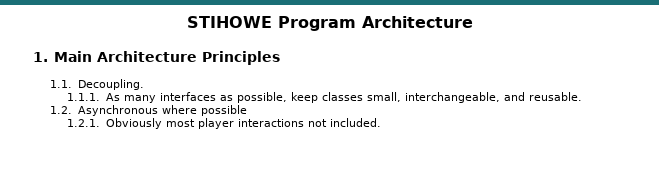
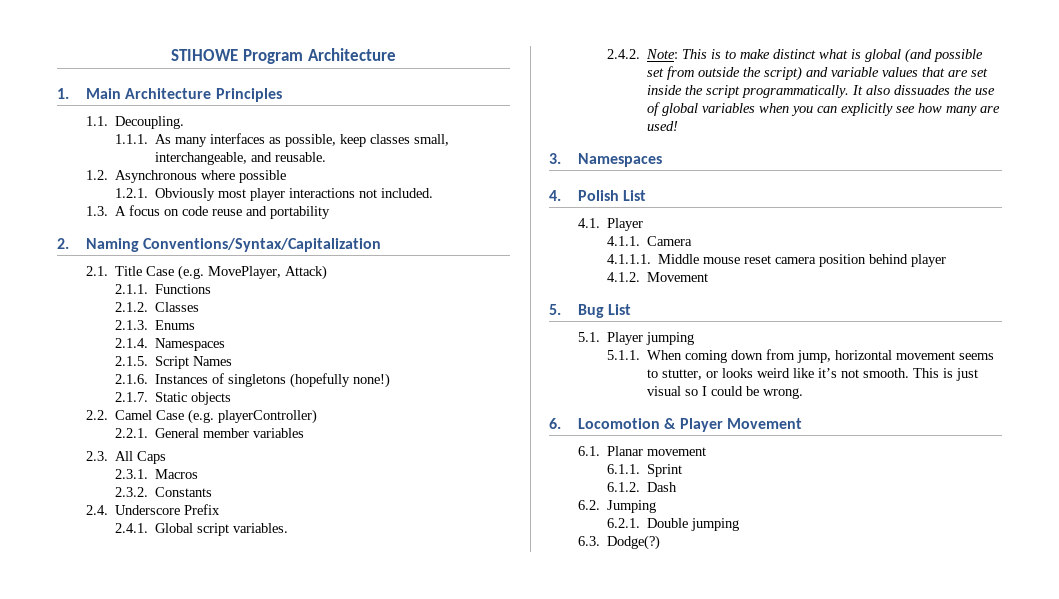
(381, 122) none -> [85,205,331,219] [57,238,382,252] [85,265,328,280] [114,284,212,294] [114,302,200,312] [114,320,196,330] [114,338,226,351] [114,356,233,369] [114,373,391,388] [114,392,232,405] [85,409,318,424] [114,428,305,438] [85,451,167,464] [114,469,199,479] [114,487,213,497] [85,504,221,515] [114,523,289,536] [606,48,984,63] [647,66,989,81] [647,85,996,98] [647,102,1001,116] [647,121,679,131] [549,153,662,167] [549,190,647,201] [577,218,644,231] [606,236,693,246] [606,254,947,267] [606,272,709,282] [549,304,632,318] [577,332,695,345] [606,349,995,363] [647,368,979,381] [647,386,804,399] [549,418,802,432] [577,446,707,456] [606,464,683,477] [606,482,678,492] [577,500,657,513] [606,518,740,531] [577,535,661,550] // 1.3. A focus on code reuse and portability // 2. Naming Conventions/Syntax/Capitalization // 2.1. Title Case (e.g. MovePlayer, Attack) // 2.1.1. Functions // 2.1.2. Classes // 2.1.3. Enums // 2.1.4. Namespaces // 2.1.5. Script Names // 2.1.6. Instances of singletons (hopefully none!) // 2.1.7. Static objects // 2.2. Camel Case (e.g. playerController) // 2.2.1. General member variables // 2.3. All Caps // 2.3.1. Macros // 2.3.2. Constants // 2.4. Underscore Prefix // 2.4.1. Global script variables. // 2.4.2. Note: This is to make distinct what is global (and possible set from outside the script) and variable values that are set inside the script programmatically. It also dissuades the use of global variables when you can explicitly see how many are used! // 3. Namespaces // 4. Polish List // 4.1. Player // 4.1.1. Camera // 4.1.1.1. Middle mouse reset camera position behind player // 4.1.2. Movement // 5. Bug List // 5.1. Player jumping // 5.1.1. When coming down from jump, horizontal movement seems to stutter, or looks weird like it’s not smooth. This is just visual so I could be wrong. // 6. Locomotion & Player Movement // 6.1. Planar movement // 6.1.1. Sprint // 6.1.2. Dash // 6.2. Jumping // 6.2.1. Double jumping // 6.3. Dodge(?)

